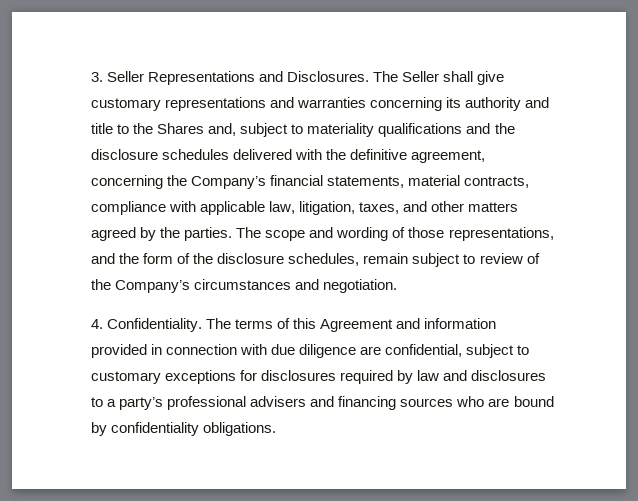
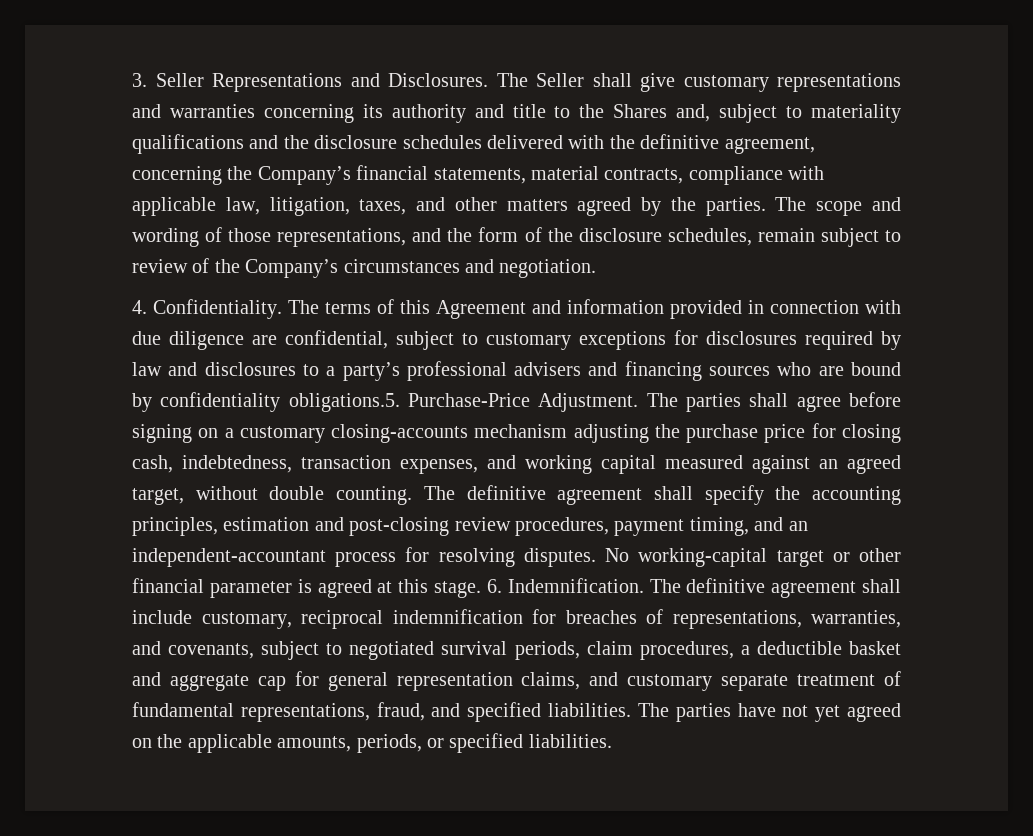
[203,422,277,436] obligations. -> [288,392,902,412] [132,423,901,443] [132,455,901,474] [132,485,902,505] [132,517,808,536] [132,547,901,567] [132,578,902,598] [132,609,901,629] [132,641,902,660] [132,671,901,691] [132,702,902,722] [132,733,612,753] obligations.5. Purchase-Price Adjustment. The parties shall agree before signing on a customary closing-accounts mechanism adjusting the purchase price for closing cash, indebtedness, transaction expenses, and working capital measured against an agreed target, without double counting. The definitive agreement shall specify the accounting principles, estimation and post-closing review procedures, payment timing, and an independent-accountant process for resolving disputes. No working-capital target or other financial parameter is agreed at this stage. 6. Indemnification. The definitive agreement shall include customary, reciprocal indemnification for breaches of representations, warranties, and covenants, subject to negotiated survival periods, claim procedures, a deductible basket and aggregate cap for general representation claims, and customary separate treatment of fundamental representations, fraud, and specified liabilities. The parties have not yet agreed on the applicable amounts, periods, or specified liabilities.

